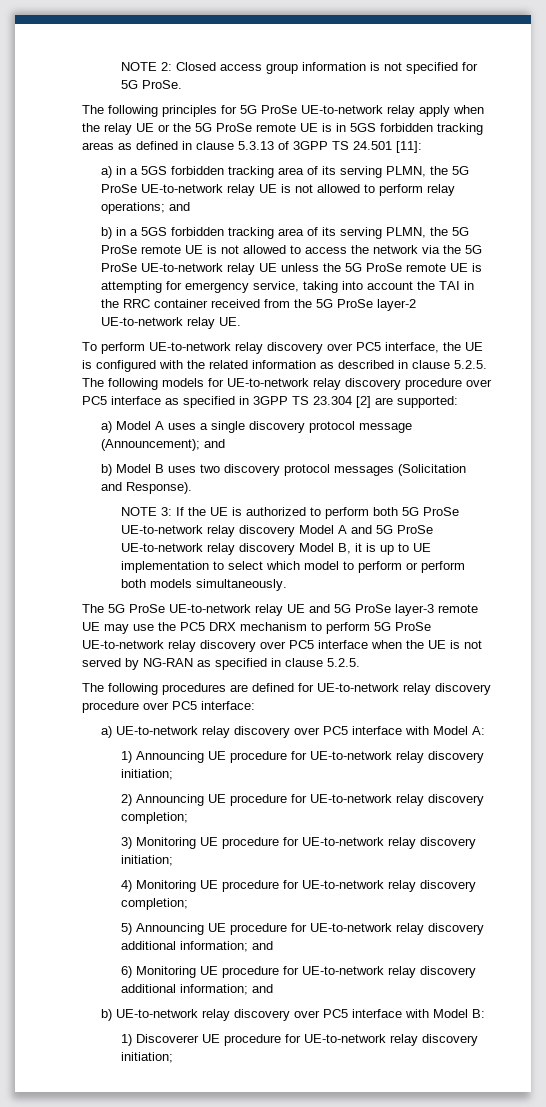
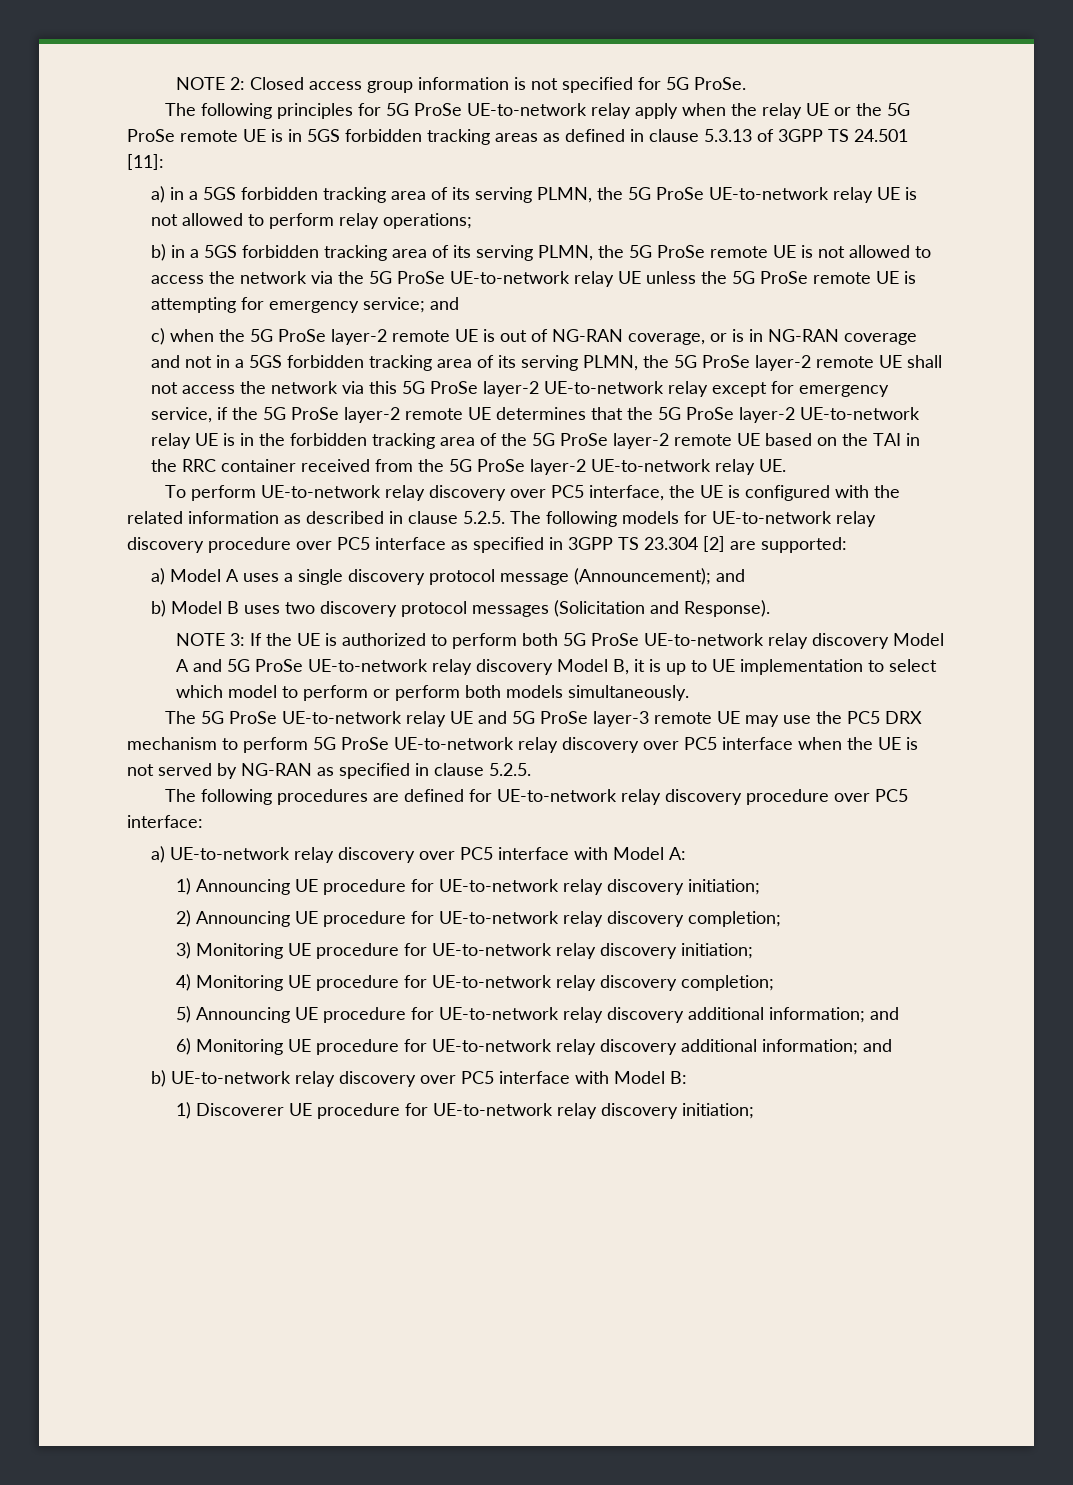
[169,202,191,211] and -> (473, 221) none
[253,281,414,293] service, taking into account -> [363,297,460,313] [151,328,918,345] [151,355,943,371] [151,381,890,397] [151,407,921,423] [151,433,838,449] service; and // c) when the 5G ProSe layer-2 remote UE is out of NG-RAN coverage, or is in NG-RAN coverage and not in a 5GS forbidden tracking area of its serving PLMN, the 5G ProSe layer-2 remote UE shall not access the network via this 5G ProSe layer-2 UE-to-network relay except for emergency service, if the 5G ProSe layer-2 remote UE determines that the 5G ProSe layer-2 UE-to-network relay UE is in the forbidden tracking area of the 5G ProSe layer-2 remote UE based on

